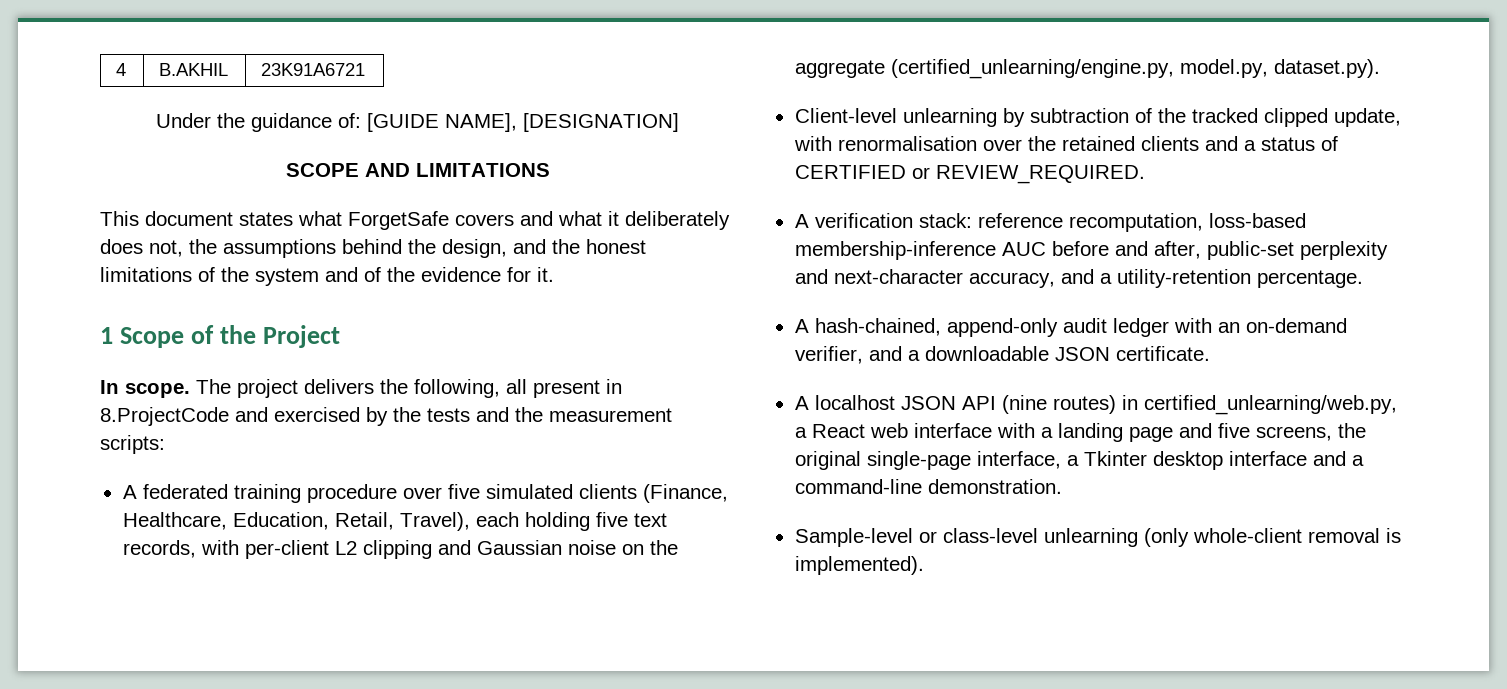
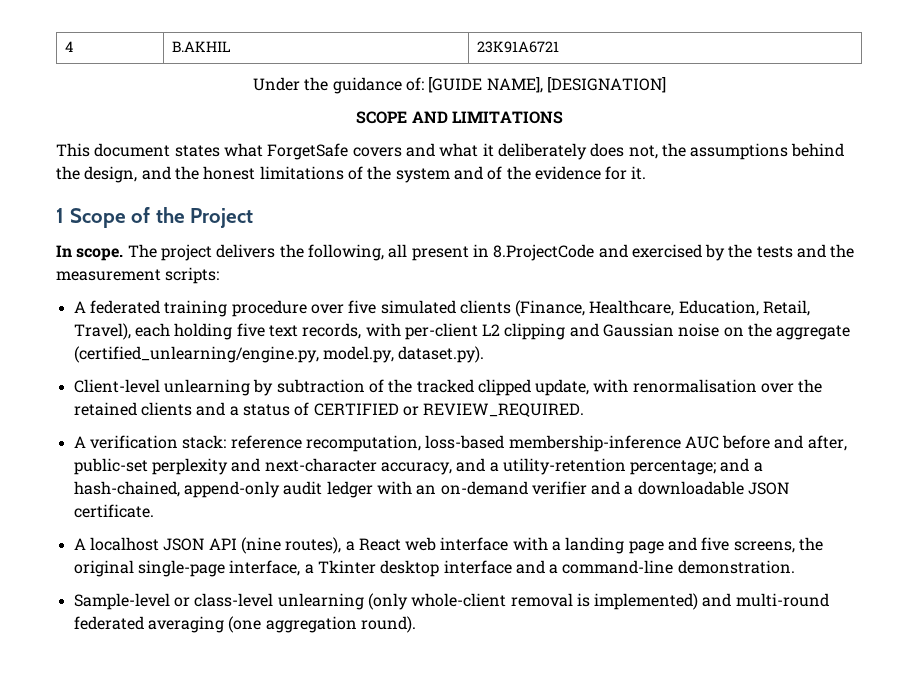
[1256,270,1363,288] [794,319,809,333] percentage. // A -> [630,458,763,475] percentage; and a
[794,346,863,364] verifier, -> [531,481,587,495] verifier
[1052,395,1397,415] routes) in certified_unlearning/web.py, -> [285,537,342,554] routes),
[794,556,924,575] implemented). -> [594,593,829,610] [73,616,416,633] implemented) and multi-round federated averaging (one aggregation round).

